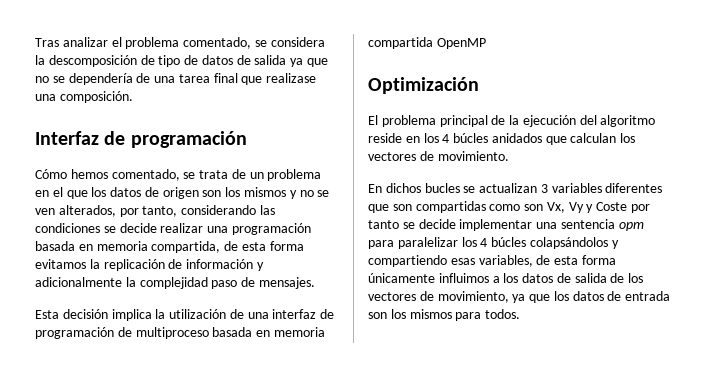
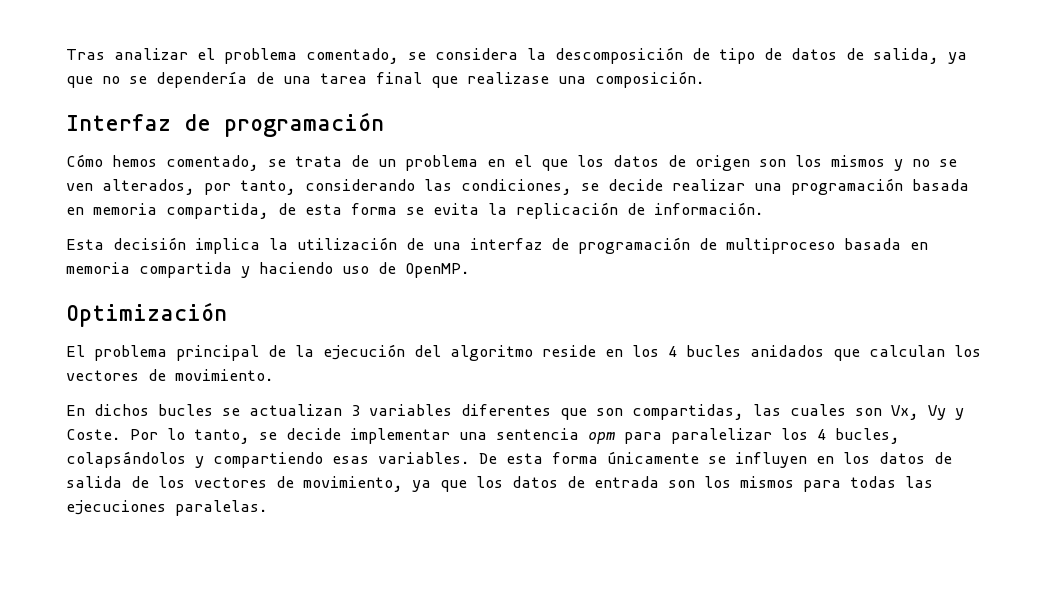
[254,55,287,65] salida -> [873,48,939,64] salida,
[35,223,100,233] condiciones -> [461,179,572,195] condiciones,
[35,259,86,269] evitamos -> [406,203,479,215] se evita
[186,259,264,271] [35,277,315,289] información y adicionalmente la complejidad paso de mensajes. -> [654,202,764,215] información.
[436,38,486,49] OpenMP -> [241,262,470,278] y haciendo uso de OpenMP.
[453,133,489,143] búcles -> [686,345,741,357] bucles
[415,201,521,213] compartidas como -> [632,404,846,420] compartidas, las cuales
[596,202,651,213] [368,220,399,229] Coste por tanto -> [66,428,250,444] Coste. Por lo tanto,
[491,237,527,247] búcles -> [835,428,900,444] bucles,
[478,255,551,267] variables, de -> [378,452,497,464] variables. De
[438,273,500,283] influimos a -> [708,452,834,468] se influyen en
[485,309,521,319] todos. -> [850,476,933,488] [66,500,268,516] todas las ejecuciones paralelas.

